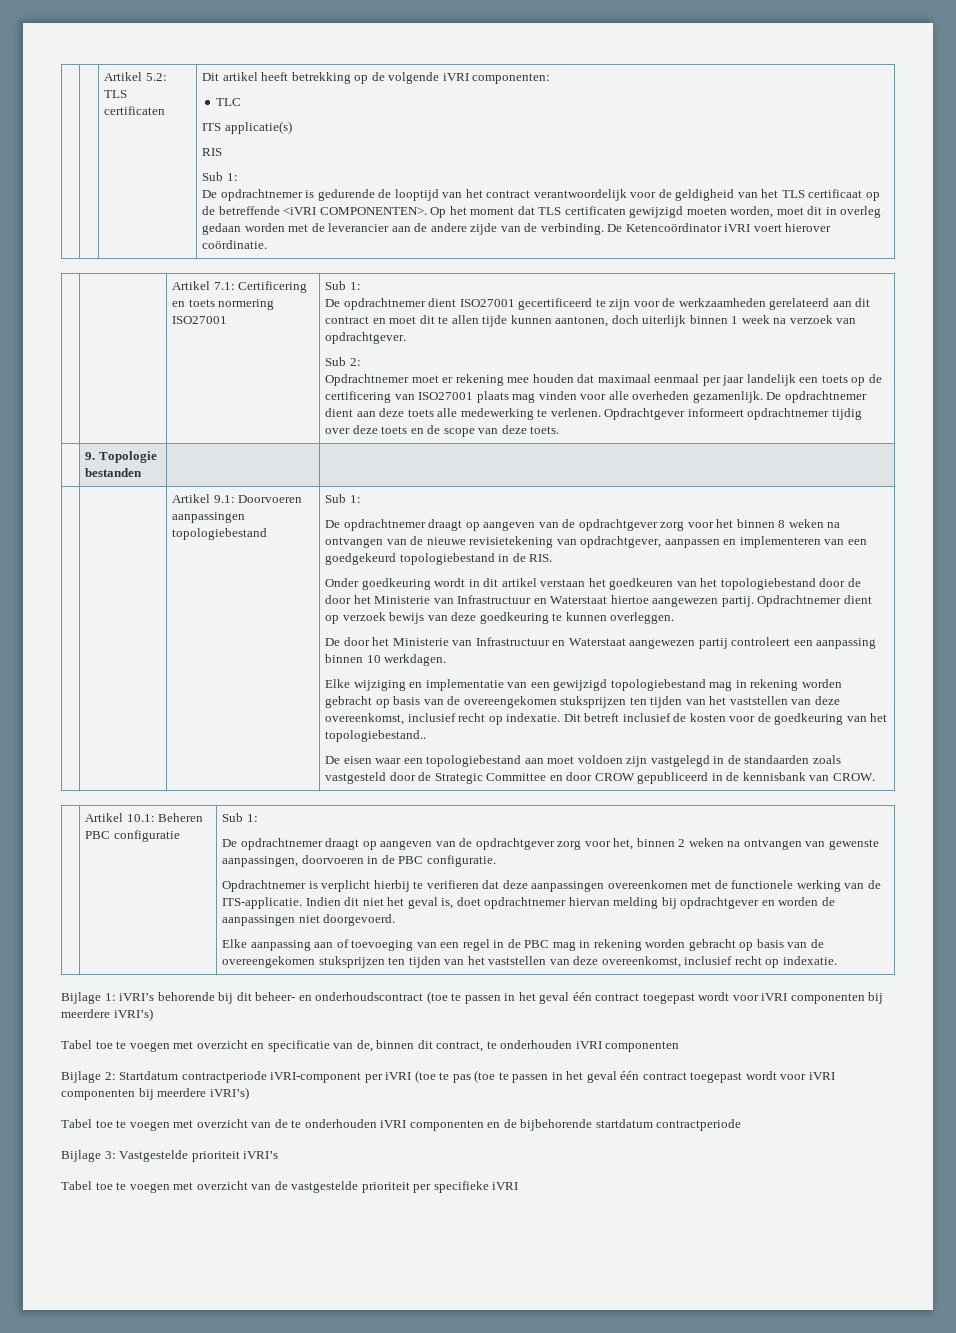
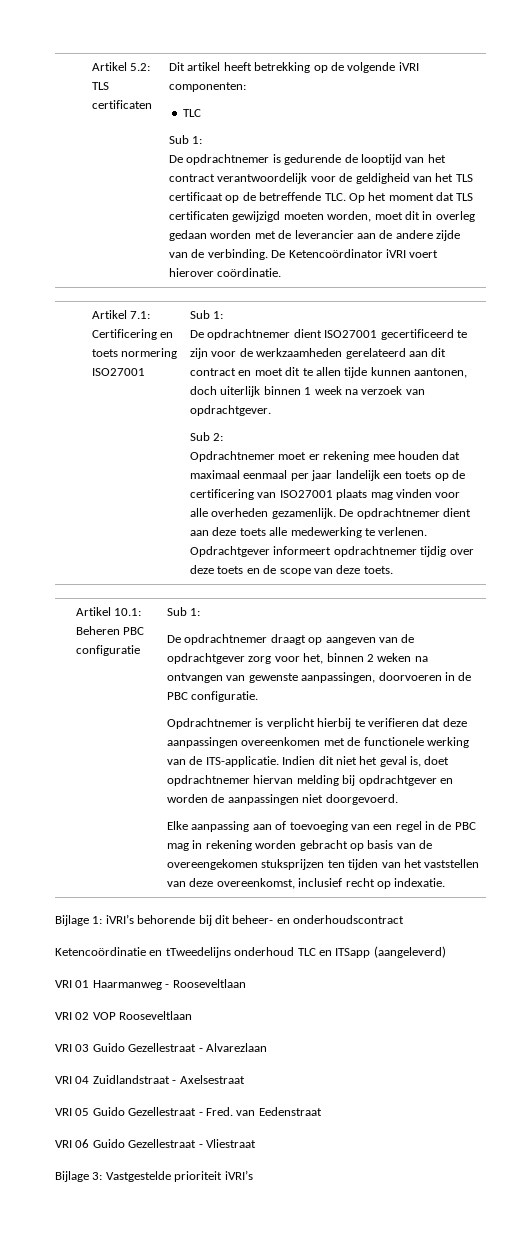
[202,121,292,134] [202,148,223,156] // ITS applicatie(s) // RIS -> (201, 113) none
[283,207,427,215] <iVRI COMPONENTEN>. -> [324,193,346,201] TLC.
[85,451,157,463] [85,468,143,477] [172,494,303,503] [172,512,246,523] [172,528,268,540] [325,494,361,503] [325,519,841,531] [325,536,867,548] [325,553,553,565] [325,578,861,590] [325,595,872,607] [325,612,675,624] [325,637,877,649] [325,654,447,666] [325,679,842,691] [325,696,840,708] [325,713,888,725] [325,730,427,742] [325,755,841,767] [325,772,875,784] // | 9. Topologie bestanden | | // | | Artikel 9.1: Doorvoeren aanpassingen topologiebestand | Sub 1: // De opdrachtnemer draagt op aangeven van de opdrachtgever zorg voor het binnen 8 weken na ontvangen van de nieuwe revisietekening van opdrachtgever, aanpassen en implementeren van een goedgekeurd topologiebestand in de RIS. // Onder goedkeuring wordt in dit artikel verstaan het goedkeuren van het topologiebestand door de door het Ministerie van Infrastructuur en Waterstaat hiertoe aangewezen partij. Opdrachtnemer dient op verzoek bewijs van deze goedkeuring te kunnen overleggen. // De door het Ministerie van Infrastructuur en Waterstaat aangewezen partij controleert een aanpassing binnen 10 werkdagen. // Elke wijziging en implementatie van een gewijzigd topologiebestand mag in rekening worden gebracht op basis van de overeengekomen stuksprijzen ten tijden van het vaststellen van deze overeenkomst, inclusief recht op indexatie. Dit betreft inclusief de kosten voor de goedkeuring van het topologiebestand.. // De eisen waar een topologiebestand aan moet voldoen zijn vastgelegd in de standaarden zoals vastgesteld door de Strategic Committee en door CROW gepubliceerd in de kennisbank van CROW. -> (393, 570) none
[426,991,884,1004] [61,1008,153,1021] [61,1040,680,1052] [61,1070,835,1083] [61,1087,249,1100] [61,1119,742,1131] (toe te passen in het geval één contract toegepast wordt voor iVRI componenten bij meerdere iVRI’s) // Tabel toe te voegen met overzicht en specificatie van de, binnen dit contract, te onderhouden iVRI componenten // Bijlage 2: Startdatum contractperiode iVRI-component per iVRI (toe te pas (toe te passen in het geval één contract toegepast wordt voor iVRI componenten bij meerdere iVRI’s) // Tabel toe te voegen met overzicht van de te onderhouden iVRI componenten en de bijbehorende startdatum contractperiode -> [55,946,446,958] [55,979,246,990] [55,1011,193,1020] [55,1043,267,1052] [55,1075,245,1084] [55,1107,322,1116] [55,1139,256,1148] // Ketencoördinatie en tTweedelijns onderhoud TLC en ITSapp (aangeleverd) // VRI 01 Haarmanweg - Rooseveltlaan // VRI 02 VOP Rooseveltlaan // VRI 03 Guido Gezellestraat - Alvarezlaan // VRI 04 Zuidlandstraat - Axelsestraat // VRI 05 Guido Gezellestraat - Fred. van Eedenstraat // VRI 06 Guido Gezellestraat - Vliestraat
[61,1181,519,1193] // Tabel toe te voegen met overzicht van de vastgestelde prioriteit per specifieke iVRI -> (253, 1175) none

